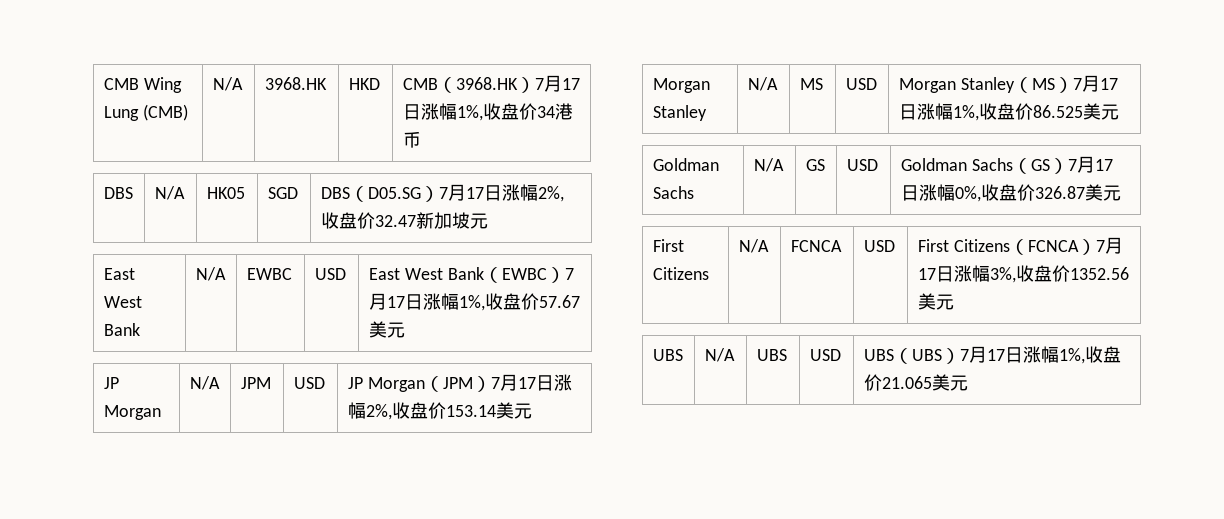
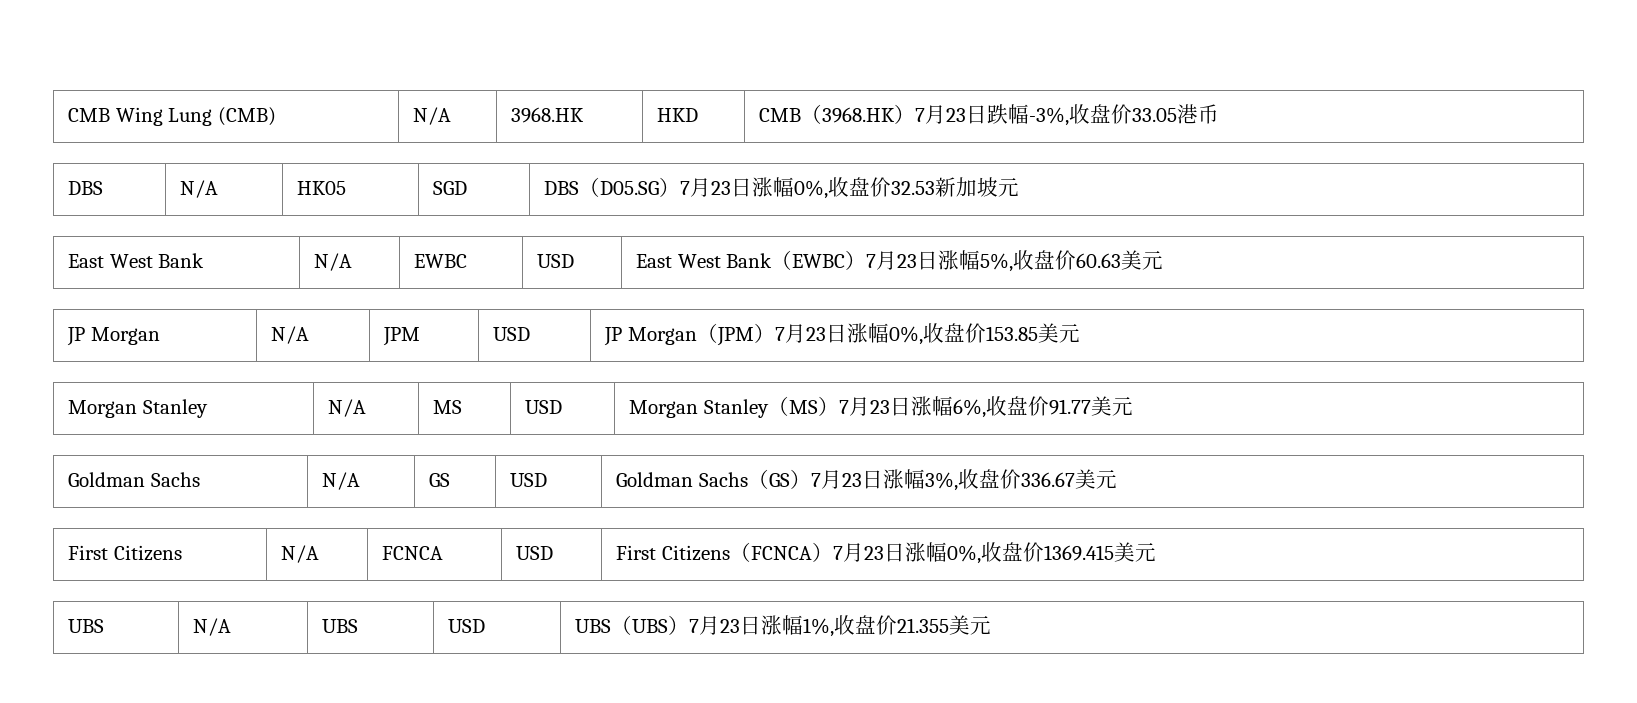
[561,78,580,90] [402,103,555,121] 17日涨幅1%,收盘价34 -> [946,104,1178,126] 23日跌幅-3%,收盘价33.05
[465,184,564,202] [320,212,416,229] 17日涨幅2%,收盘价32.47 -> [711,177,936,199] 23日涨幅0%,收盘价32.53
[386,293,580,311] 17日涨幅1%,收盘价57.67 -> [897,250,1122,272] 23日涨幅5%,收盘价60.63
[517,374,572,391] [347,402,496,420] 17日涨幅2%,收盘价153.14 -> [805,323,1038,345] 23日涨幅0%,收盘价153.85
[1099,78,1118,90] [898,103,1083,121] 17日涨幅1%,收盘价86.525 -> [869,396,1091,418] 23日涨幅6%,收盘价91.77
[1094,159,1113,171] [900,184,1085,202] 17日涨幅0%,收盘价326.87 -> [841,469,1075,491] 23日涨幅3%,收盘价336.67
[917,265,1129,283] 17日涨幅3%,收盘价1352.56 -> [863,542,1114,564] 23日涨幅0%,收盘价1369.415
[986,346,1121,364] [863,374,932,391] 17日涨幅1%,收盘价21.065 -> [720,615,950,637] 23日涨幅1%,收盘价21.355

